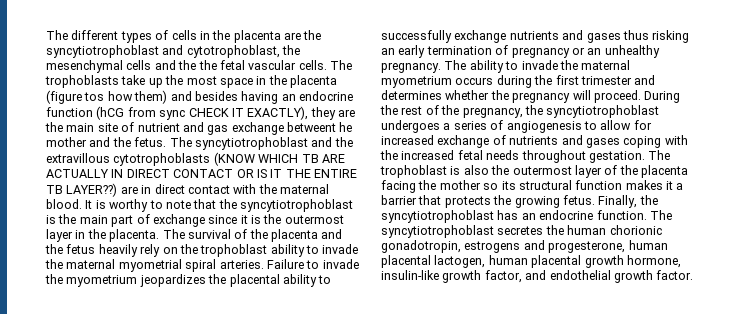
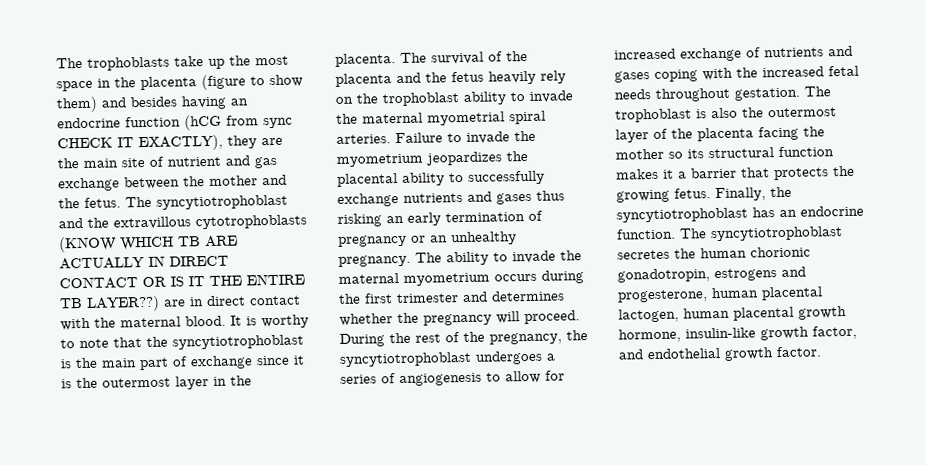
[46,30,322,43] [46,45,301,58] [46,60,352,73] The different types of cells in the placenta are the syncytiotrophoblast and cytotrophoblast, the mesenchymal cells and the the fetal vascular cells. The -> [56,57,83,69] The
[84,91,133,101] tos how -> [250,74,303,88] to show
[287,122,353,132] betweent he -> [124,176,205,190] between the

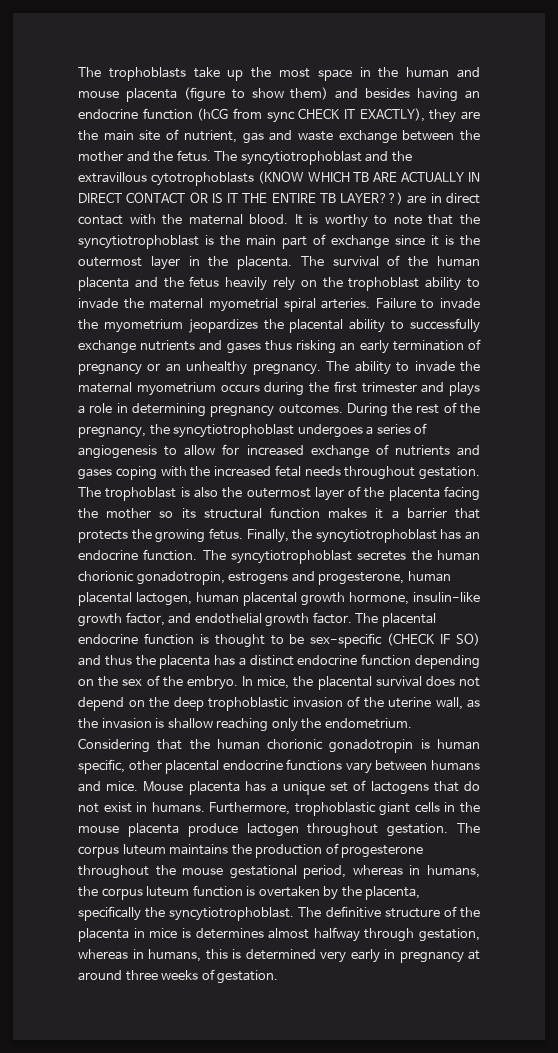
(136, 82) none -> [406,67,481,78] [78,91,119,98] human and mouse
[167,155,277,169] nutrient and gas -> [183,130,333,144] nutrient, gas and waste
(528, 56) none -> [436,256,480,267] human
[491,290,565,302] [339,310,580,326] determines whether the pregnancy will proceed. -> [449,382,480,396] [78,403,343,417] plays a role in determining pregnancy outcomes.
(821, 352) none -> [355,613,436,627] [78,633,480,648] [78,654,480,669] [78,675,481,690] [78,696,480,711] [78,718,412,732] [78,738,480,753] [78,759,480,774] [78,780,481,795] [78,802,480,816] [78,823,480,837] [78,843,424,858] [78,865,480,879] [78,885,421,900] [78,906,481,921] [78,927,480,942] [78,949,480,963] [78,969,279,984] The placental endocrine function is thought to be sex-specific (CHECK IF SO) and thus the placenta has a distinct endocrine function depending on the sex of the embryo. In mice, the placental survival does not depend on the deep trophoblastic invasion of the uterine wall, as the invasion is shallow reaching only the endometrium. Considering that the human chorionic gonadotropin is human specific, other placental endocrine functions vary between humans and mice. Mouse placenta has a unique set of lactogens that do not exist in humans. Furthermore, trophoblastic giant cells in the mouse placenta produce lactogen throughout gestation. The corpus luteum maintains the production of progesterone throughout the mouse gestational period, whereas in humans, the corpus luteum function is overtaken by the placenta, specifically the syncytiotrophoblast. The definitive structure of the placenta in mice is determines almost halfway through gestation, whereas in humans, this is determined very early in pregnancy at around three weeks of gestation.

